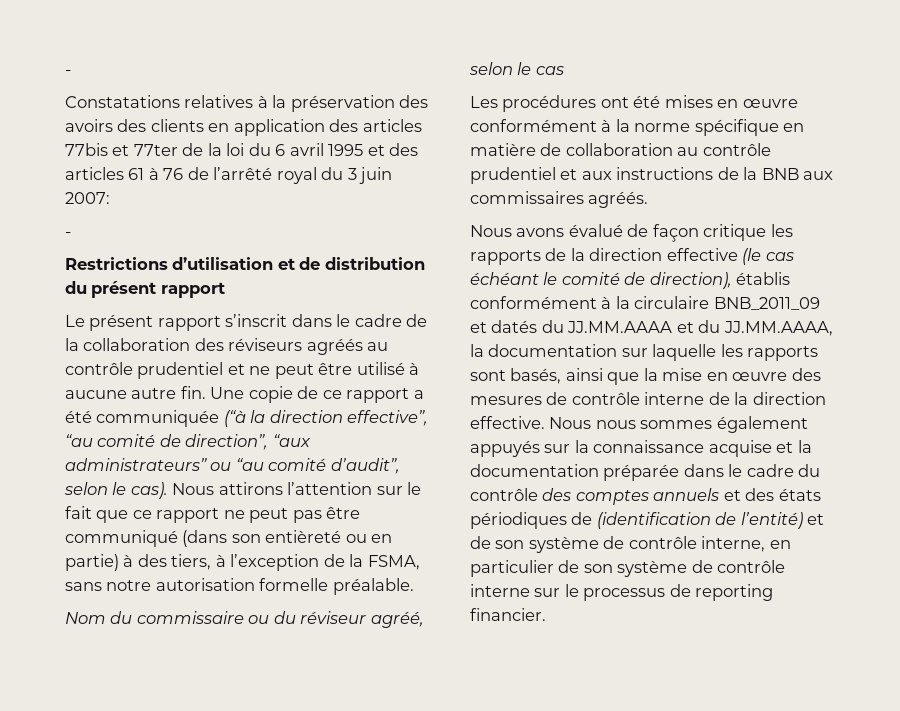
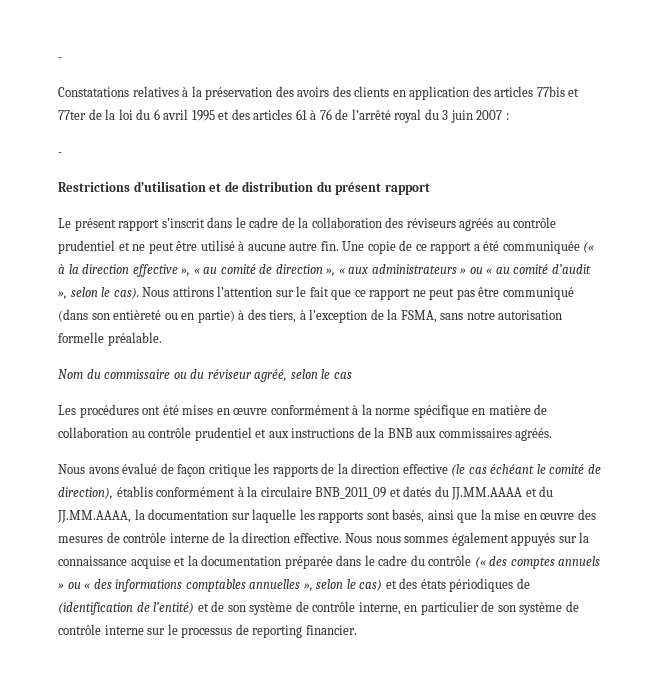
[65,192,110,204] 2007: -> [476,110,509,120] 2007 :
[223,410,429,427] [65,434,311,450] [65,458,400,474] (“à la direction effective”, “au comité de direction”, “aux administrateurs” ou “au comité d’audit”, -> [583,241,595,253] [58,264,591,277] [58,291,67,300] (« à la direction effective », « au comité de direction », « aux administrateurs » ou « au comité d’audit »,
(538, 494) none -> [474,556,486,568] («
(720, 494) none -> [58,579,383,592] » ou « des informations comptables annuelles », selon le cas)

